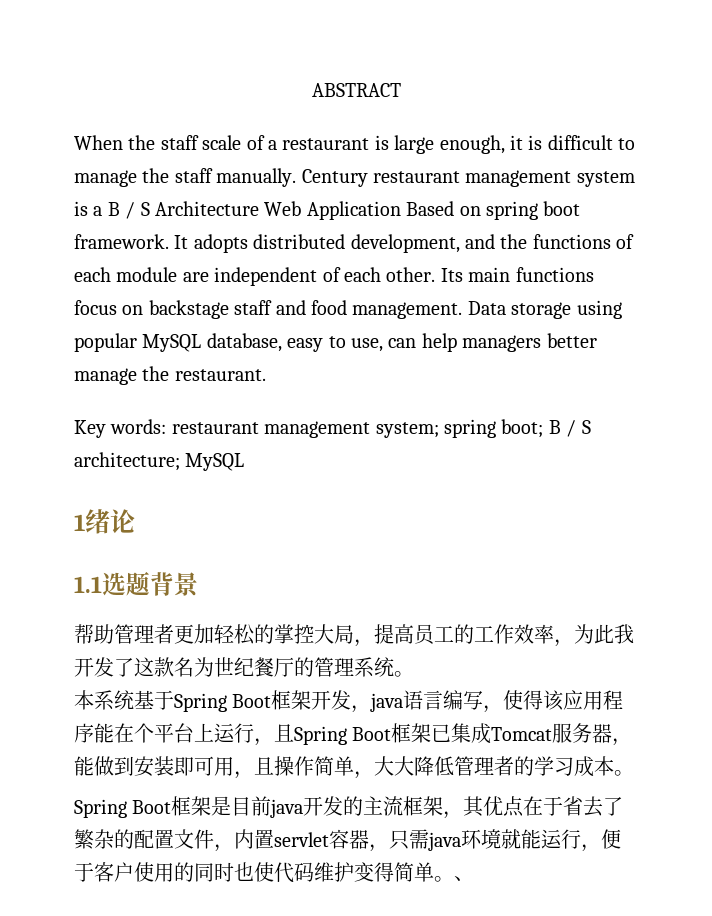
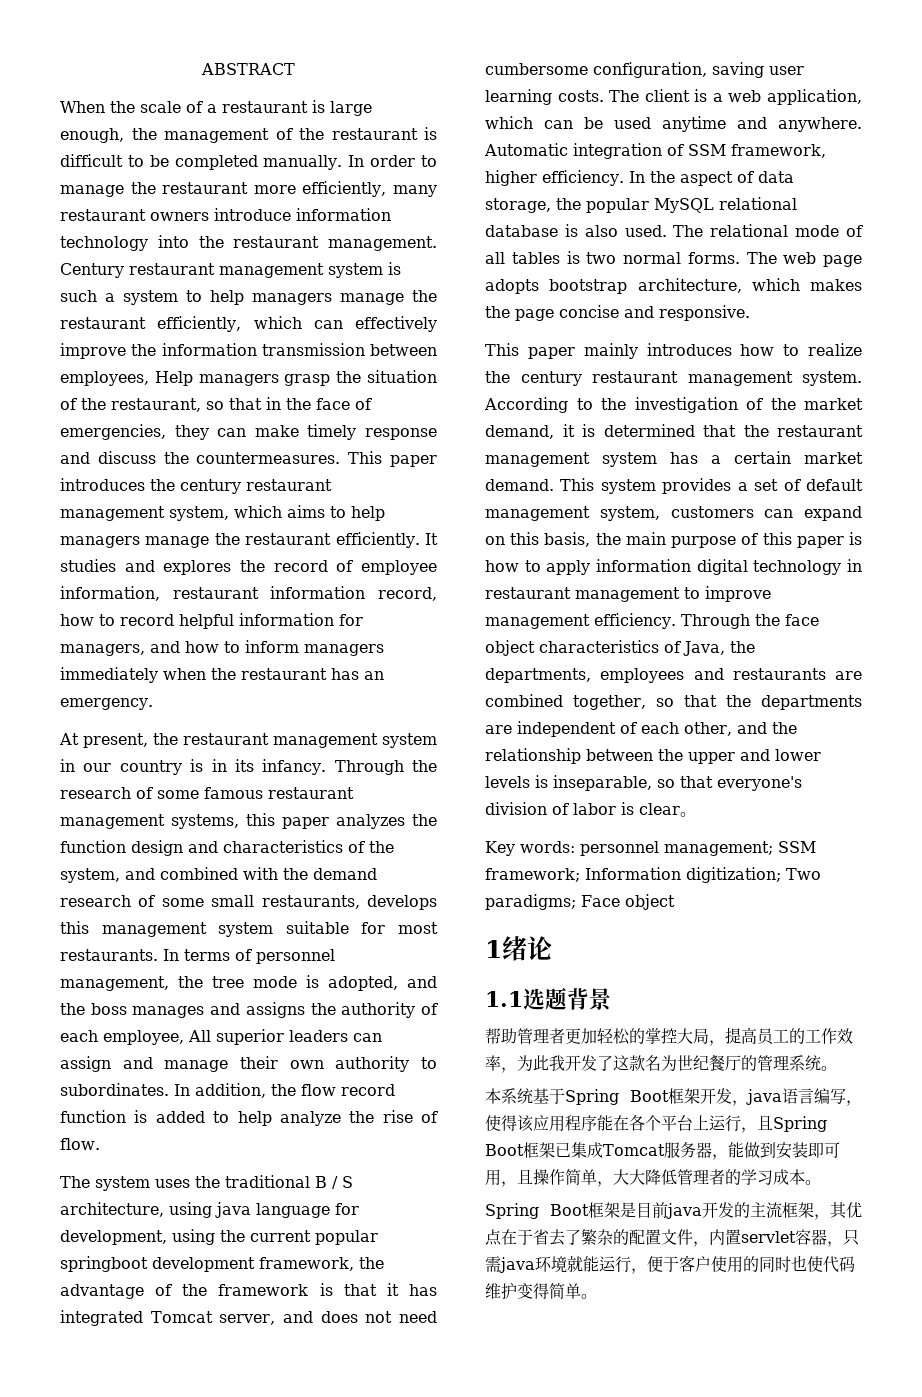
[160,135,199,150] staff -> (135, 107) none
[509,135,636,150] [74,168,297,187] it is difficult to manage the staff manually. -> [131,127,437,143] [60,154,437,170] [60,181,437,197] [60,208,391,221] [60,235,437,251] the management of the restaurant is difficult to be completed manually. In order to manage the restaurant more efficiently, many restaurant owners introduce information technology into the restaurant management.
[93,201,581,220] [74,234,635,253] [74,267,594,286] [74,300,622,319] [74,333,597,352] [74,366,266,385] [74,419,591,438] [74,452,245,471] a B / S Architecture Web Application Based on spring boot framework. It adopts distributed development, and the functions of each module are independent of each other. Its main functions focus on backstage staff and food management. Data storage using popular MySQL database, easy to use, can help managers better manage the restaurant. // Key words: restaurant management system; spring boot; B / S architecture; MySQL -> [60,290,437,305] [60,316,437,332] [60,343,437,359] [60,370,438,386] [60,397,372,412] [60,424,437,440] [60,451,437,467] [60,478,332,494] [60,505,385,521] [60,532,438,548] [60,559,437,575] [60,586,438,601] [60,613,363,629] [60,640,384,656] [60,667,384,683] [60,698,153,710] [59,733,437,748] [60,759,437,775] [60,787,354,799] [60,813,437,829] [60,840,394,856] [60,867,377,883] [60,895,437,910] [60,921,438,937] [60,949,335,964] [60,975,437,991] [60,1002,439,1018] [60,1029,382,1045] [60,1056,437,1072] [60,1083,395,1098] [60,1110,438,1126] [60,1138,100,1150] [60,1175,353,1191] [60,1202,359,1218] [60,1229,378,1245] [60,1256,384,1272] [60,1283,438,1299] [60,1310,437,1326] [485,62,804,78] [485,89,862,105] [485,116,862,132] [484,143,826,159] [485,170,794,186] [485,197,797,213] [485,224,863,237] [485,251,862,267] [485,278,862,294] [485,305,750,321] [485,343,862,359] [485,371,862,386] [484,397,863,413] [485,424,863,439] [485,451,863,467] [485,478,863,494] [485,506,862,521] [485,532,862,548] [485,559,862,575] [485,586,771,602] [485,613,819,629] [485,640,755,656] [485,668,862,683] [485,694,862,710] [485,721,797,737] [485,748,821,764] [485,775,802,791] [485,802,696,817] [485,841,816,856] [485,867,821,883] [485,894,675,910] such a system to help managers manage the restaurant efficiently, which can effectively improve the information transmission between employees, Help managers grasp the situation of the restaurant, so that in the face of emergencies, they can make timely response and discuss the countermeasures. This paper introduces the century restaurant management system, which aims to help managers manage the restaurant efficiently. It studies and explores the record of employee information, restaurant information record, how to record helpful information for managers, and how to inform managers immediately when the restaurant has an emergency. // At present, the restaurant management system in our country is in its infancy. Through the research of some famous restaurant management systems, this paper analyzes the function design and characteristics of the system, and combined with the demand research of some small restaurants, develops this management system suitable for most restaurants. In terms of personnel management, the tree mode is adopted, and the boss manages and assigns the authority of each employee, All superior leaders can assign and manage their own authority to subordinates. In addition, the flow record function is added to help analyze the rise of flow. // The system uses the traditional B / S architecture, using java language for development, using the current popular springboot development framework, the advantage of the framework is that it has integrated Tomcat server, and does not need cumbersome configuration, saving user learning costs. The client is a web application, which can be used anytime and anywhere. Automatic integration of SSM framework, higher efficiency. In the aspect of data storage, the popular MySQL relational database is also used. The relational mode of all tables is two normal forms. The web page adopts bootstrap architecture, which makes the page concise and responsive. // This paper mainly introduces how to realize the century restaurant management system. According to the investigation of the market demand, it is determined that the restaurant management system has a certain market demand. This system provides a set of default management system, customers can expand on this basis, the main purpose of this paper is how to apply information digital technology in restaurant management to improve management efficiency. Through the face object characteristics of Java, the departments, employees and restaurants are combined together, so that the departments are independent of each other, and the relationship between the upper and lower levels is inseparable, so that everyone's division of labor is clear。 // Key words: personnel management; SSM framework; Information digitization; Two paradigms; Face object
(134, 733) none -> [629,1115,645,1131] 各
[454,876,474,881] 、 -> (597, 1296) none

